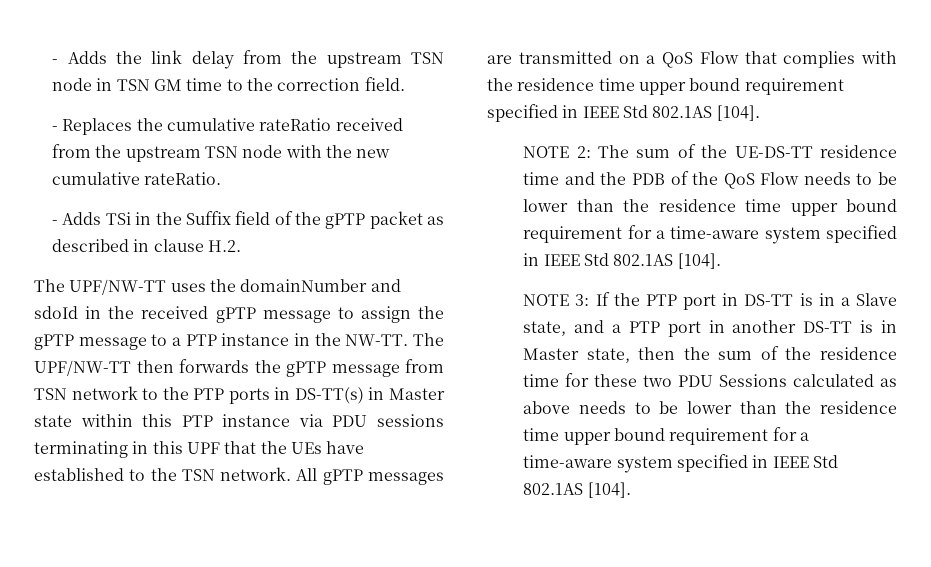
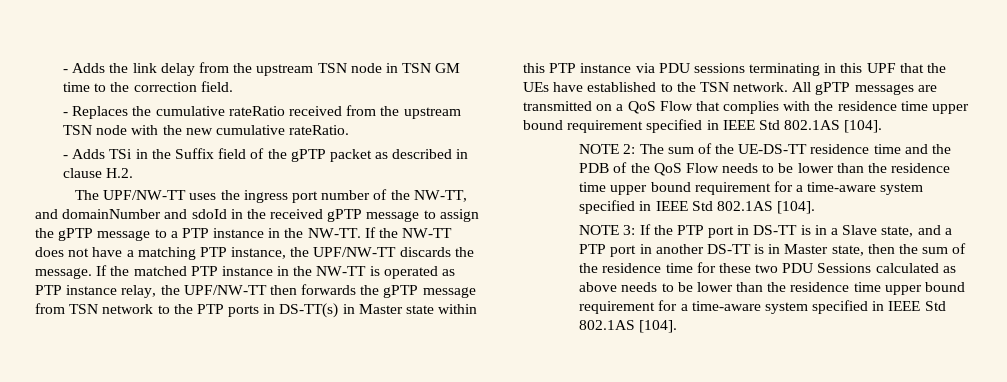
(236, 285) none -> [243,189,467,203] [35,209,58,219] ingress port number of the NW-TT, and
[413,333,445,346] The -> [364,227,453,238] [35,247,474,260] [35,265,456,279] [35,285,180,298] If the NW-TT does not have a matching PTP instance, the UPF/NW-TT discards the message. If the matched PTP instance in the NW-TT is operated as PTP instance relay, the

